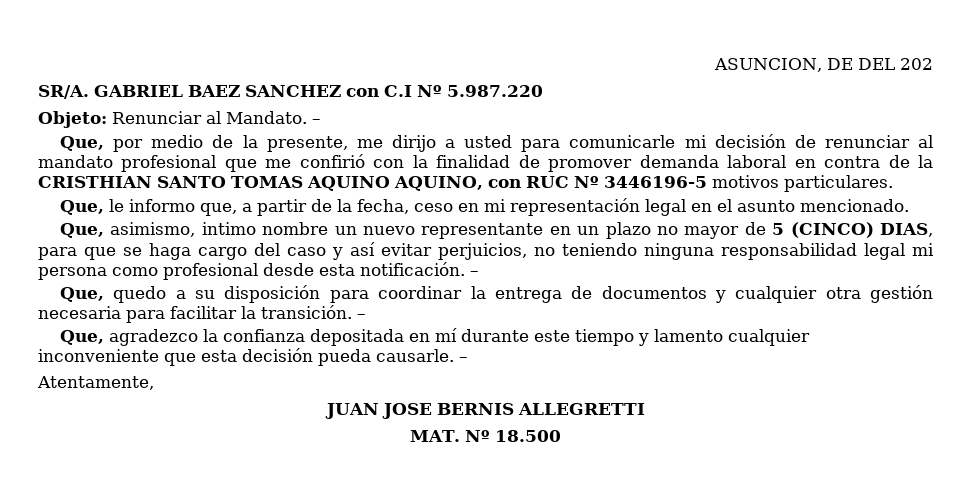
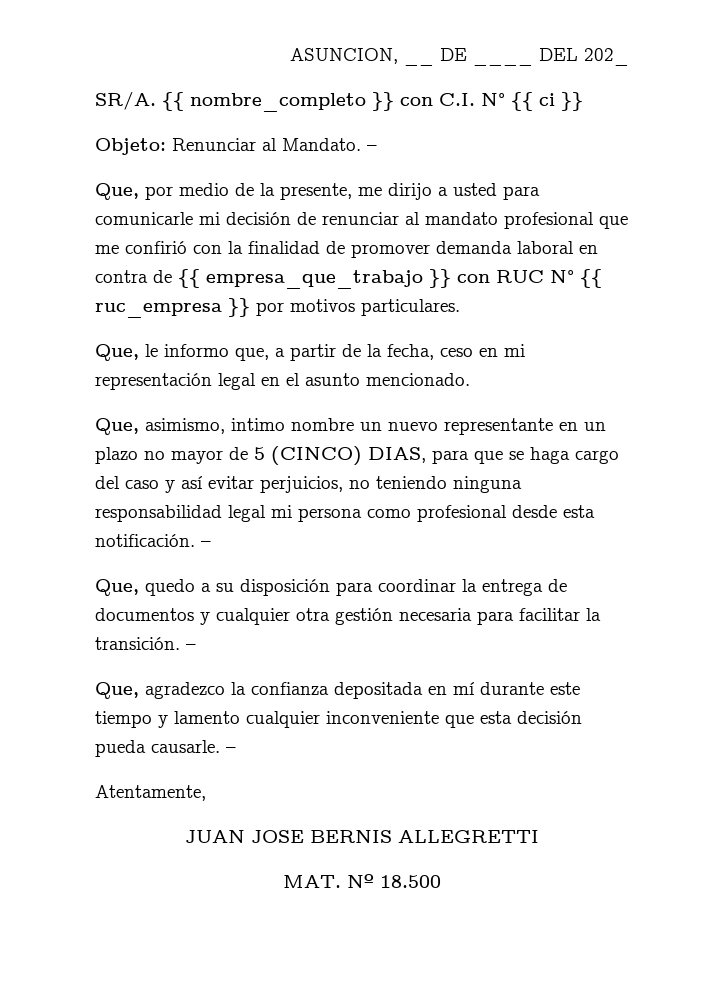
[827,58,933,70] [38,85,543,99] DE DEL 202 // SR/A. GABRIEL BAEZ SANCHEZ con C.I Nº 5.987.220 -> [404,61,434,66] [440,48,467,61] [473,61,533,66] [539,48,629,66] [95,91,583,112] __ DE ____ DEL 202_ // SR/A. {{ nombre_completo }} con C.I. N° {{ ci }}
[918,155,933,168] [38,176,707,191] la CRISTHIAN SANTO TOMAS AQUINO AQUINO, con RUC Nº 3446196-5 -> [178,269,602,289] [95,298,284,318] {{ empresa_que_trabajo }} con RUC N° {{ ruc_empresa }} por

